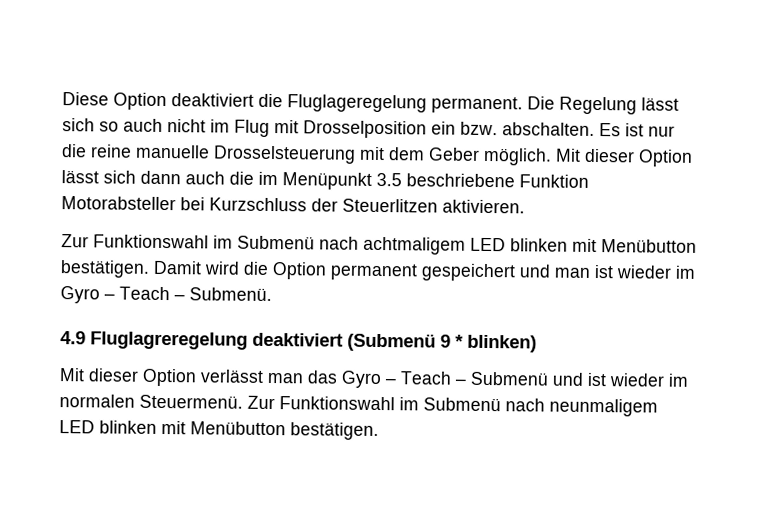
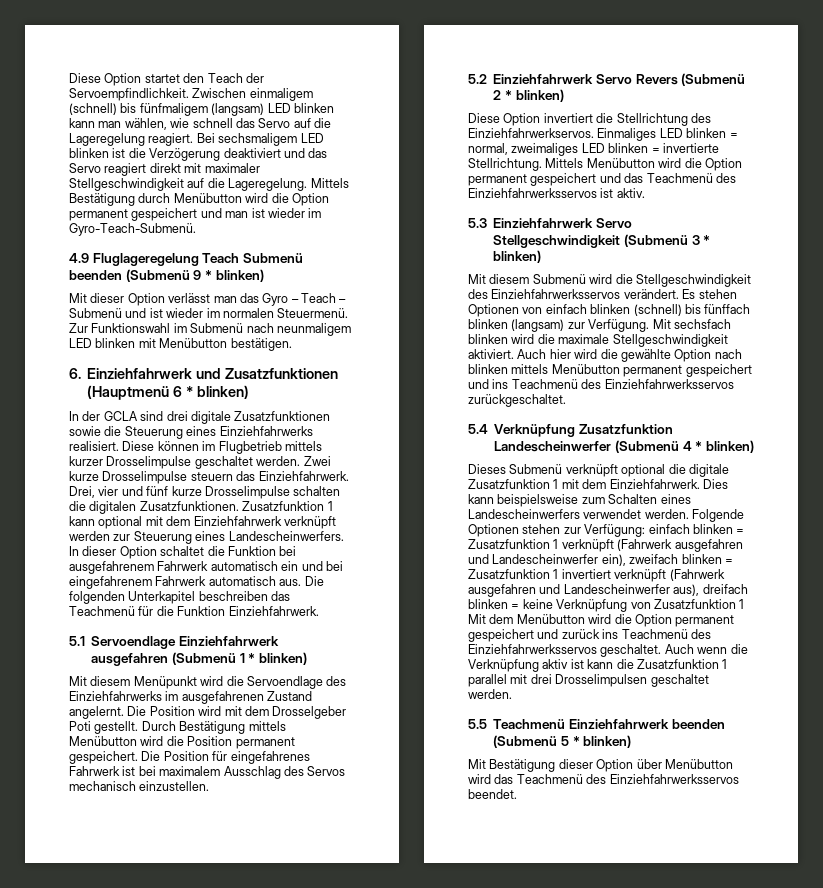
[62,92,679,115] [62,118,675,139] [61,144,693,167] [61,170,589,190] [61,196,525,214] [61,234,697,255] [60,260,202,278] Diese Option deaktiviert die Fluglageregelung permanent. Die Regelung lässt sich so auch nicht im Flug mit Drosselposition ein bzw. abschalten. Es ist nur die reine manuelle Drosselsteuerung mit dem Geber möglich. Mit dieser Option lässt sich dann auch die im Menüpunkt 3.5 beschriebene Funktion Motorabsteller bei Kurzschluss der Steuerlitzen aktivieren. // Zur Funktionswahl im Submenü nach achtmaligem LED blinken mit Menübutton bestätigen. Damit -> [69,73,264,86] [69,88,313,101] [69,103,334,116] [69,118,331,130] [69,133,324,146] [69,148,328,161] [69,163,260,176] [69,178,349,191] [69,193,242,206] Diese Option startet den Teach der Servoempfindlichkeit. Zwischen einmaligem (schnell) bis fünfmaligem (langsam) LED blinken kann man wählen, wie schnell das Servo auf die Lageregelung reagiert. Bei sechsmaligem LED blinken ist die Verzögerung deaktiviert und das Servo reagiert direkt mit maximaler Stellgeschwindigkeit auf die Lageregelung. Mittels Bestätigung durch Menübutton
[60,286,272,304] [60,331,343,350] Gyro – Teach – Submenü. // 4.9 Fluglagreregelung deaktiviert -> [69,223,196,236] [69,253,303,266] [69,270,122,280] Gyro-Teach-Submenü. // 4.9 Fluglageregelung Teach Submenü beenden
(379, 431) none -> [69,368,339,379] [87,385,249,400] [69,411,331,424] [69,426,313,439] [69,441,322,454] [69,456,331,469] [69,471,349,484] [69,486,341,499] [69,501,333,514] [69,516,336,529] [69,531,344,544] [69,546,297,559] [69,561,343,574] [69,576,324,589] [69,591,291,604] [69,606,319,616] [69,636,279,649] [91,652,307,666] [69,676,347,689] [69,691,313,704] [69,706,347,719] [69,721,286,734] [69,736,295,749] [69,751,310,764] [69,766,346,779] [69,781,210,791] [468,73,746,86] [493,89,564,102] [468,113,711,126] [468,128,738,141] [468,143,719,156] [468,158,742,171] [468,173,736,186] [468,188,645,198] [468,218,632,228] [493,234,711,248] [493,250,542,263] [468,274,751,287] [468,289,737,299] [468,304,751,317] [468,319,731,332] [468,334,728,347] [468,349,742,362] [468,364,752,377] [468,379,734,389] [468,394,566,407] [468,424,673,437] [494,440,754,453] [468,464,729,477] [468,479,728,489] [468,494,691,507] [468,509,745,522] [468,524,745,537] [468,539,743,552] [468,554,733,566] [468,569,725,582] [468,584,748,597] [468,599,745,612] [468,614,735,627] [468,629,711,642] [468,644,748,657] [468,659,728,672] [468,674,709,687] [468,689,512,699] [468,719,725,729] [493,735,632,748] [468,759,733,772] [468,774,739,784] [468,789,517,799] // 6. Einziehfahrwerk und Zusatzfunktionen (Hauptmenü 6 * blinken) // In der GCLA sind drei digitale Zusatzfunktionen sowie die Steuerung eines Einziehfahrwerks realisiert. Diese können im Flugbetrieb mittels kurzer Drosselimpulse geschaltet werden. Zwei kurze Drosselimpulse steuern das Einziehfahrwerk. Drei, vier und fünf kurze Drosselimpulse schalten die digitalen Zusatzfunktionen. Zusatzfunktion 1 kann optional mit dem Einziehfahrwerk verknüpft werden zur Steuerung eines Landescheinwerfers. In dieser Option schaltet die Funktion bei ausgefahrenem Fahrwerk automatisch ein und bei eingefahrenem Fahrwerk automatisch aus. Die folgenden Unterkapitel beschreiben das Teachmenü für die Funktion Einziehfahrwerk. // 5.1 Servoendlage Einziehfahrwerk ausgefahren (Submenü 1 * blinken) // Mit diesem Menüpunkt wird die Servoendlage des Einziehfahrwerks im ausgefahrenen Zustand angelernt. Die Position wird mit dem Drosselgeber Poti gestellt. Durch Bestätigung mittels Menübutton wird die Position permanent gespeichert. Die Position für eingefahrenes Fahrwerk ist bei maximalem Ausschlag des Servos mechanisch einzustellen. // 5.2 Einziehfahrwerk Servo Revers (Submenü 2 * blinken) // Diese Option invertiert die Stellrichtung des Einziehfahrwerkservos. Einmaliges LED blinken = normal, zweimaliges LED blinken = invertierte Stellrichtung. Mittels Menübutton wird die Option permanent gespeichert und das Teachmenü des Einziehfahrwerksservos ist aktiv. // 5.3 Einziehfahrwerk Servo Stellgeschwindigkeit (Submenü 3 * blinken) // Mit diesem Submenü wird die Stellgeschwindigkeit des Einziehfahrwerksservos verändert. Es stehen Optionen von einfach blinken (schnell) bis fünffach blinken (langsam) zur Verfügung. Mit sechsfach blinken wird die maximale Stellgeschwindigkeit aktiviert. Auch hier wird die gewählte Option nach blinken mittels Menübutton permanent gespeichert und ins Teachmenü des Einziehfahrwerksservos zurückgeschaltet. // 5.4 Verknüpfung Zusatzfunktion Landescheinwerfer (Submenü 4 * blinken) // Dieses Submenü verknüpft optional die digitale Zusatzfunktion 1 mit dem Einziehfahrwerk. Dies kann beispielsweise zum Schalten eines Landescheinwerfers verwendet werden. Folgende Optionen stehen zur Verfügung: einfach blinken = Zusatzfunktion 1 verknüpft (Fahrwerk ausgefahren und Landescheinwerfer ein), zweifach blinken = Zusatzfunktion 1 invertiert verknüpft (Fahrwerk ausgefahren und Landescheinwerfer aus), dreifach blinken = keine Verknüpfung von Zusatzfunktion 1 Mit dem Menübutton wird die Option permanent gespeichert und zurück ins Teachmenü des Einziehfahrwerksservos geschaltet. Auch wenn die Verknüpfung aktiv ist kann die Zusatzfunktion 1 parallel mit drei Drosselimpulsen geschaltet werden. // 5.5 Teachmenü Einziehfahrwerk beenden (Submenü 5 * blinken) // Mit Bestätigung dieser Option über Menübutton wird das Teachmenü des Einziehfahrwerksservos beendet.

